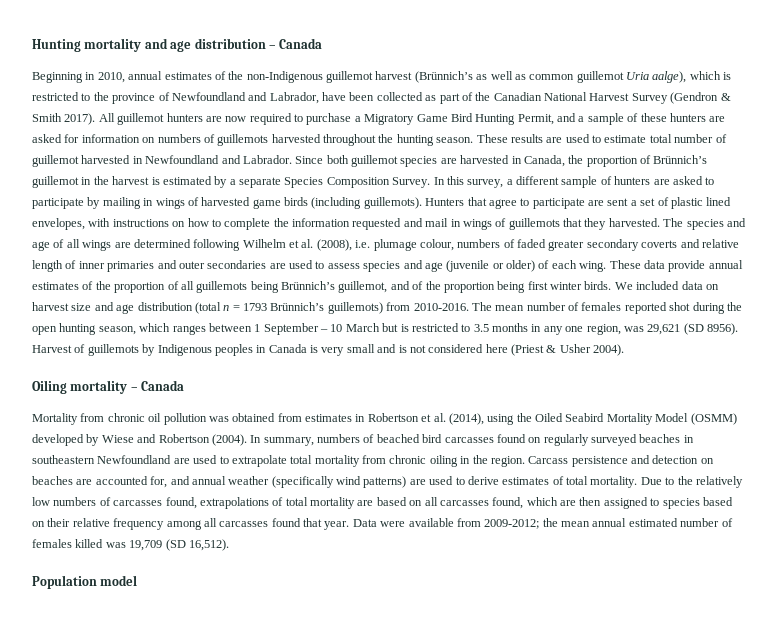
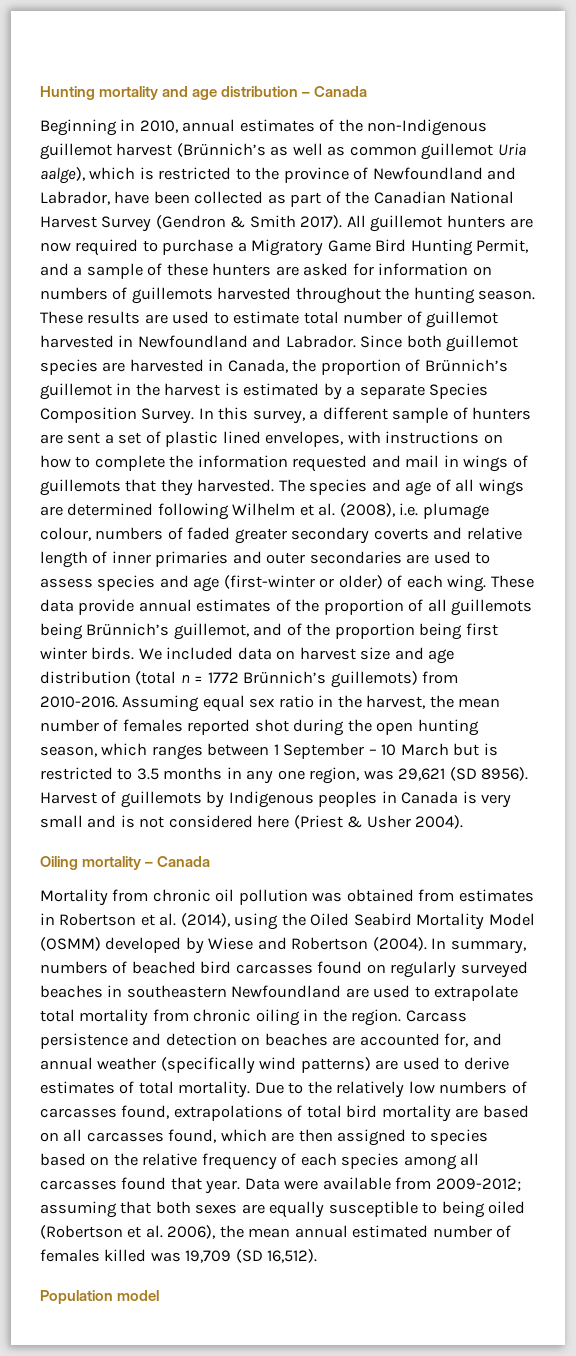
[672,176,715,185] [32,197,604,209] asked to participate by mailing in wings of harvested game birds (including guillemots). Hunters that agree to participate are -> (63, 439) none
[446,260,490,272] (juvenile -> [223,575,315,589] (first-winter
[243,303,267,311] 1793 -> [207,672,239,683] 1772
[471,302,492,311] The -> [122,695,454,712] Assuming equal sex ratio in the harvest, the
(308, 501) none -> [346,1105,378,1118] bird
[47,518,71,527] their -> [113,1153,138,1166] the
(165, 524) none -> [281,1153,400,1169] of each species
(540, 524) none -> [40,1201,526,1218] [40,1225,216,1239] assuming that both sexes are equally susceptible to being oiled (Robertson et al. 2006),

